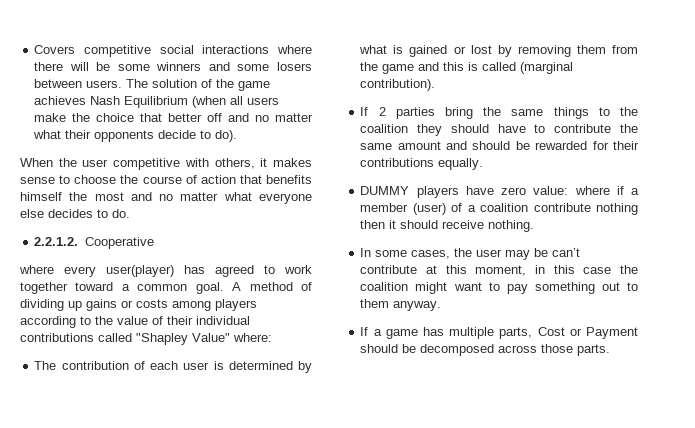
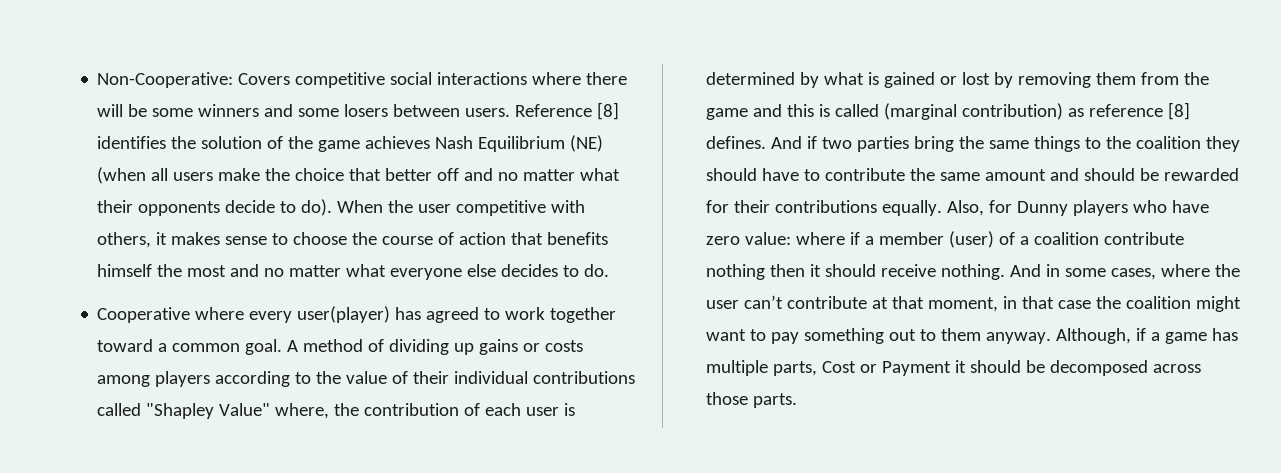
(34, 49) none -> [97,72,234,88] Non-Cooperative:
[126,79,149,88] The -> [515,102,620,120] [97,136,197,149] Reference [8] identifies the
(189, 102) none -> [570,135,604,152] (NE)
(238, 136) // -> (333, 207) none
[34,237,79,246] 2.2.1.2. -> (610, 270) none
(154, 243) // -> (191, 315) none
[233,333,272,342] [34,361,57,370] where: // The -> [275,403,360,419] where, the
[360,79,436,91] [360,107,386,116] contribution). // If 2 -> [962,102,1191,120] [706,136,853,149] contribution) as reference [8] defines. And if two
[360,186,459,198] // DUMMY players -> [947,200,1168,216] Also, for Dunny players who
[360,248,372,257] // In -> [1010,264,1061,277] And in
[454,248,549,260] the user may be -> [1161,264,1241,277] [706,300,740,309] where the user
[445,265,467,274] this -> [892,296,925,309] that
[553,265,575,274] this -> [1022,296,1055,309] that
[360,327,369,336] // If -> [1056,328,1147,344] Although, if
(638, 333) none -> [955,360,967,373] it

